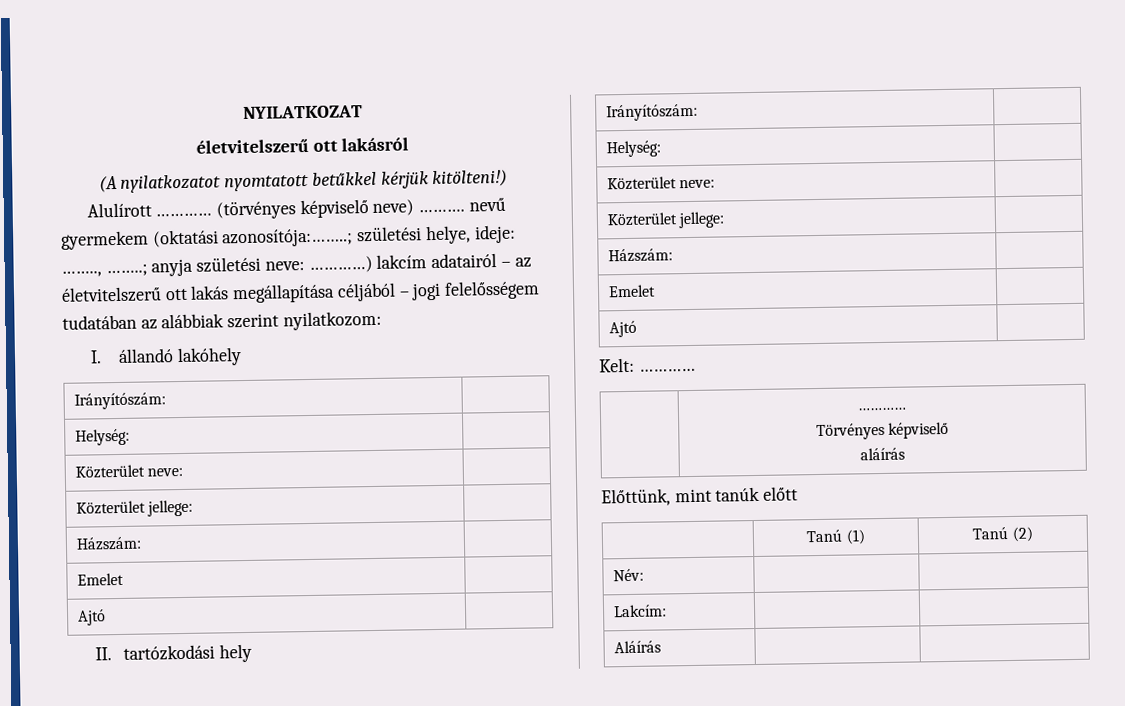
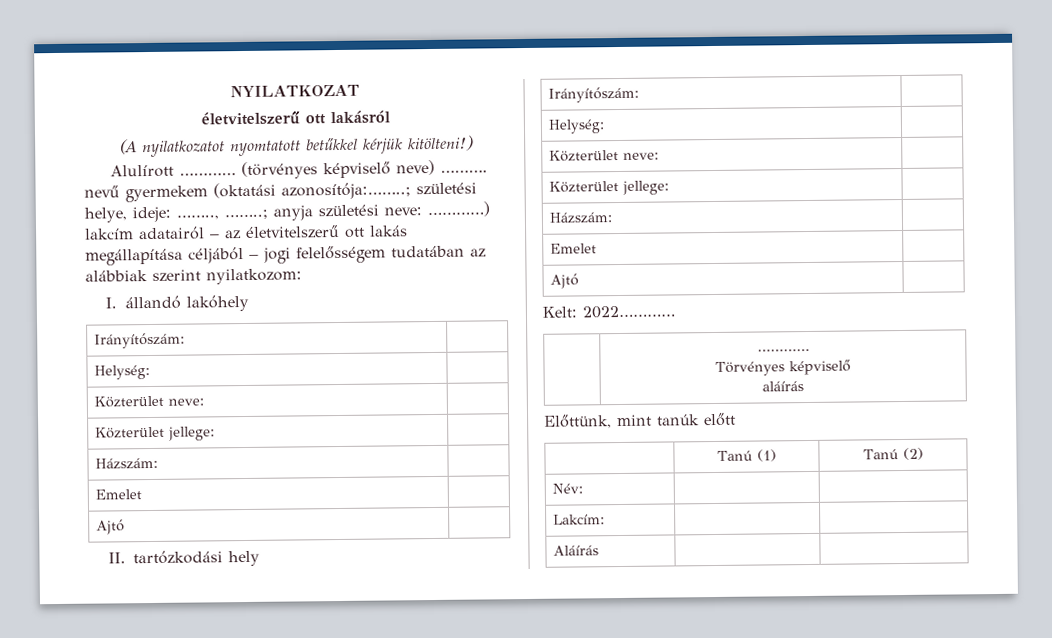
[638,367,696,372] ………… -> [582,305,675,319] 2022…………

